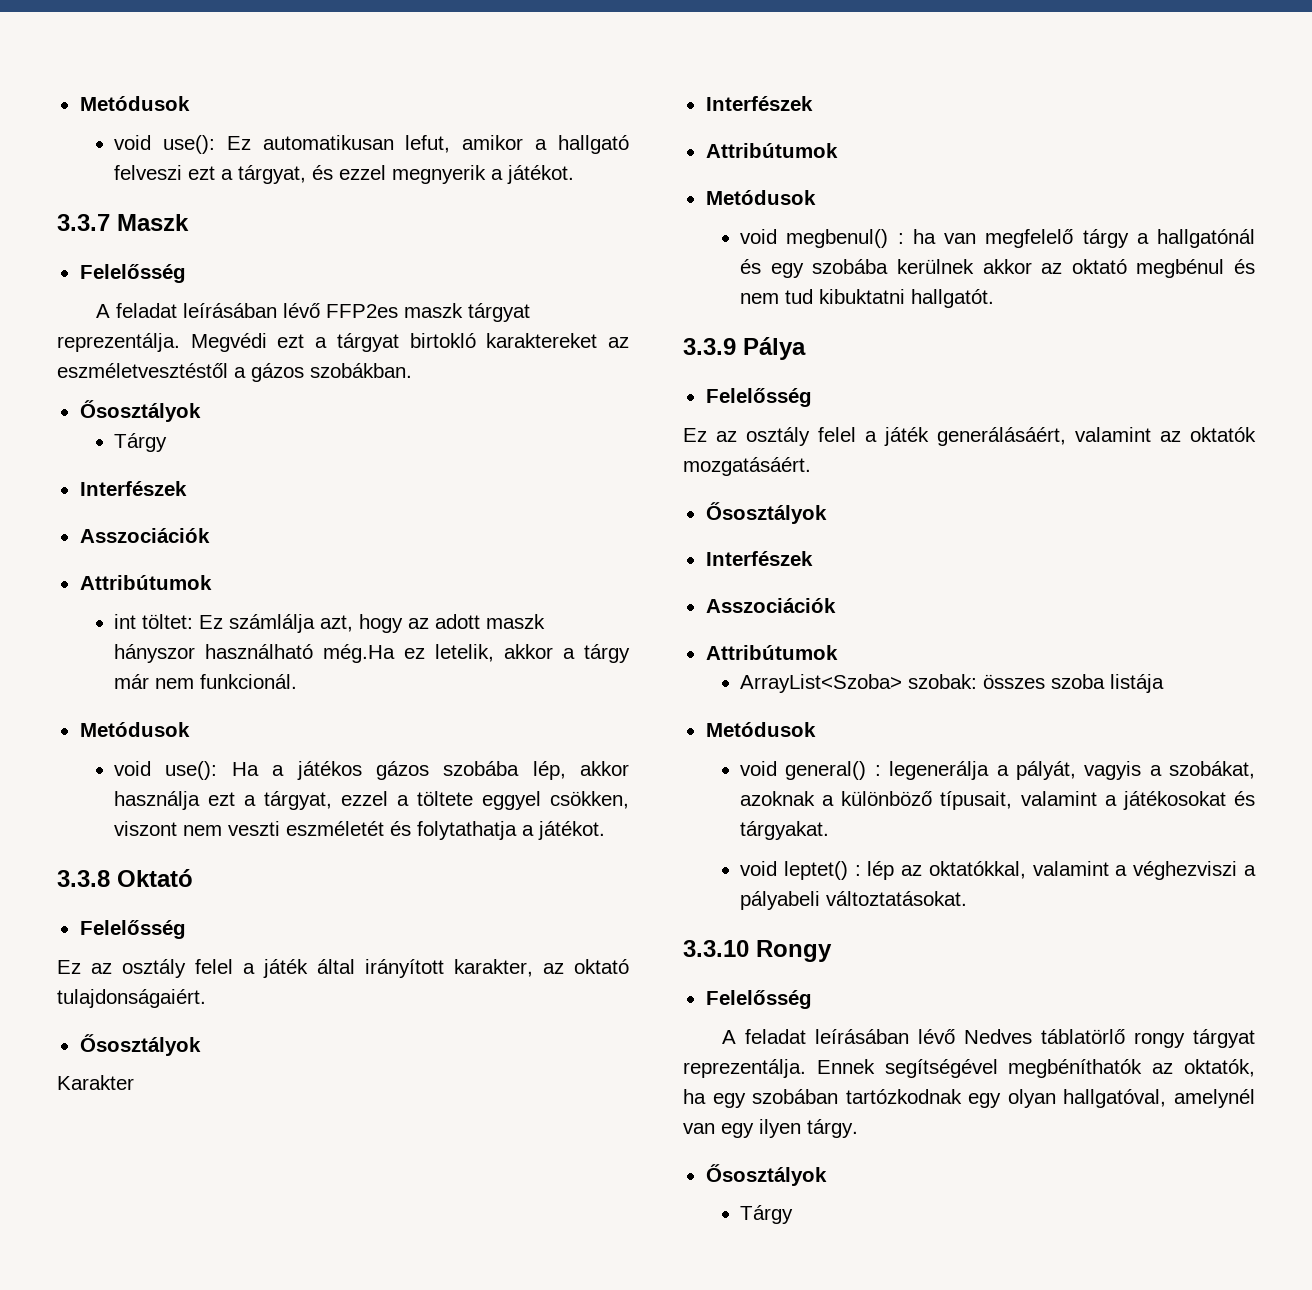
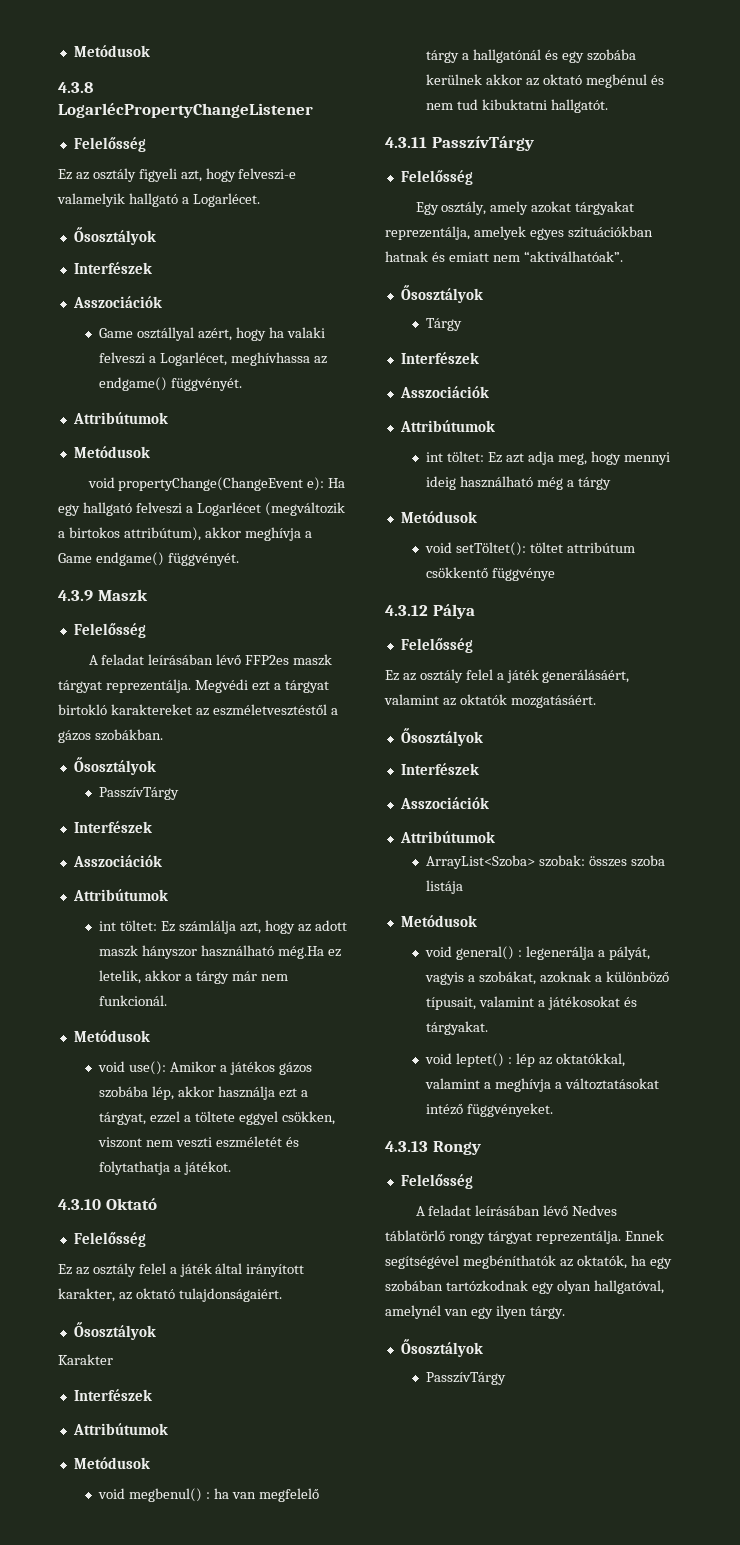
[79,96,190,111] [114,135,630,154] [114,165,575,184] [57,214,110,231] Metódusok // void use(): Ez automatikusan lefut, amikor a hallgató felveszi ezt a tárgyat, és ezzel megnyerik a játékot. // 3.3.7 -> [73,45,150,57] [58,82,93,93] [58,103,313,118] [73,137,146,152] [58,168,297,182] [57,193,260,207] [73,227,156,245] [73,262,152,274] [72,296,162,308] [99,327,325,341] [99,352,328,366] [99,377,243,391] [72,412,168,424] [73,446,150,458] [87,477,346,491] [58,502,345,516] [58,527,312,541] [58,552,239,566] [58,590,93,601] Metódusok // 4.3.8 LogarlécPropertyChangeListener // Felelősség // Ez az osztály figyeli azt, hogy felveszi-e valamelyik hallgató a Logarlécet. // Ősosztályok // Interfészek // Asszociációk // Game osztállyal azért, hogy ha valaki felveszi a Logarlécet, meghívhassa az endgame() függvényét. // Attribútumok // Metódusok // void propertyChange(ChangeEvent e): Ha egy hallgató felveszi a Logarlécet (megváltozik a birtokos attribútum), akkor meghívja a Game endgame() függvényét. // 4.3.9
[114,433,168,452] Tárgy -> [99,787,180,800] PasszívTárgy
[231,762,259,776] Ha -> [170,1061,217,1072] Amikor
[57,870,110,887] 3.3.8 -> [58,1199,101,1210] 4.3.10
[683,338,736,355] 3.3.9 -> [385,136,534,151] [400,170,473,185] [415,201,635,215] [385,226,653,240] [385,251,623,262] [400,285,483,303] [426,318,463,331] [400,352,479,364] [399,386,489,398] [399,420,495,432] [426,451,670,465] [426,476,612,490] [400,511,477,523] [425,542,636,556] [426,567,556,581] [385,605,428,616] 4.3.11 PasszívTárgy // Felelősség // Egy osztály, amely azokat tárgyakat reprezentálja, amelyek egyes szituációkban hatnak és emiatt nem “aktiválhatóak”. // Ősosztályok // Tárgy // Interfészek // Asszociációk // Attribútumok // int töltet: Ez azt adja meg, hogy mennyi ideig használható még a tárgy // Metódusok // void setTöltet(): töltet attribútum csökkentő függvénye // 4.3.12
[1133,861,1256,880] [740,891,968,910] [683,940,749,957] véghezviszi a pályabeli változtatásokat. // 3.3.10 -> [495,1078,660,1092] [426,1103,554,1117] [385,1141,428,1152] meghívja a változtatásokat intéző függvényeket. // 4.3.13
[740,1205,794,1224] Tárgy -> [426,1372,507,1385] PasszívTárgy

